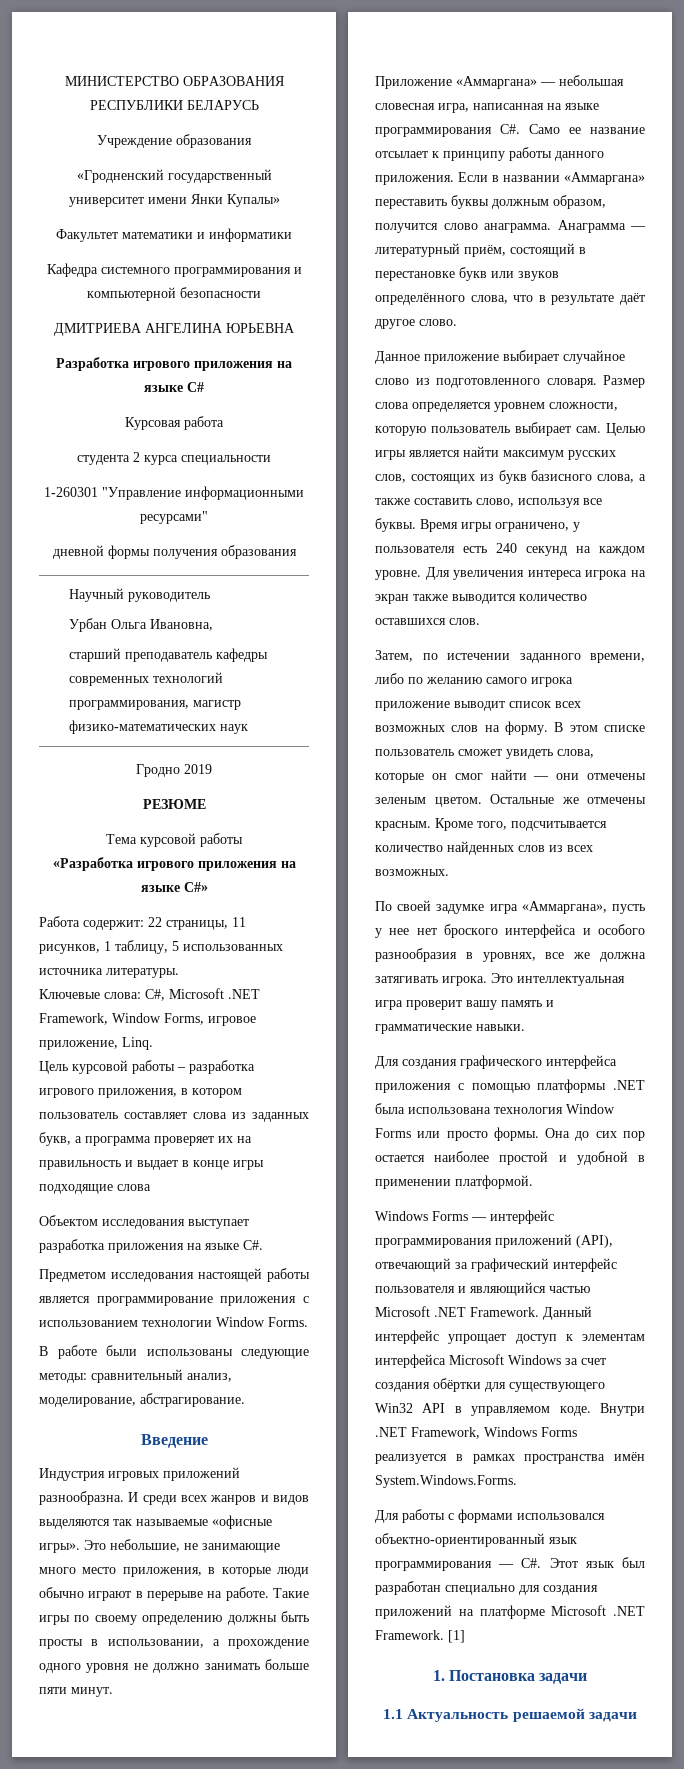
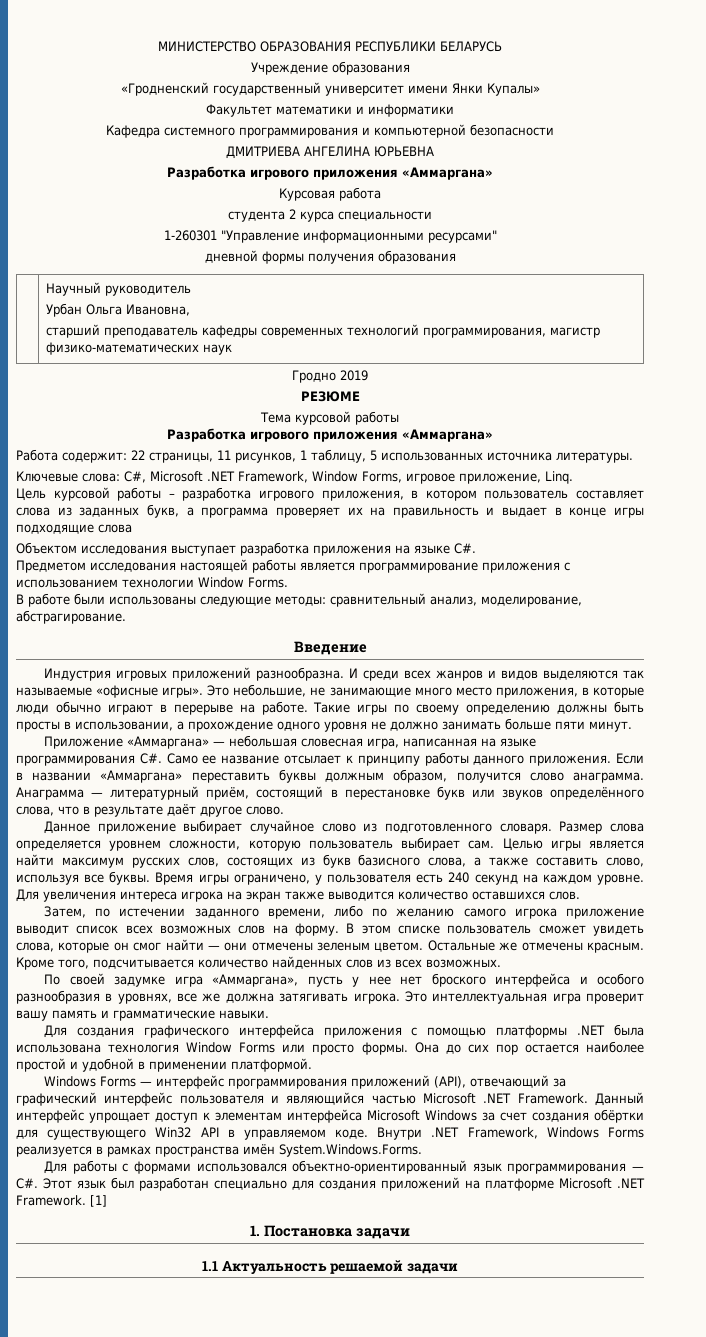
[277,361,292,368] [144,382,204,392] на языке C# -> [402,167,493,180] «Аммаргана»
[52,857,296,871] [140,882,208,892] «Разработка игрового приложения на языке C#» -> [167,428,493,442] Разработка игрового приложения «Аммаргана»

